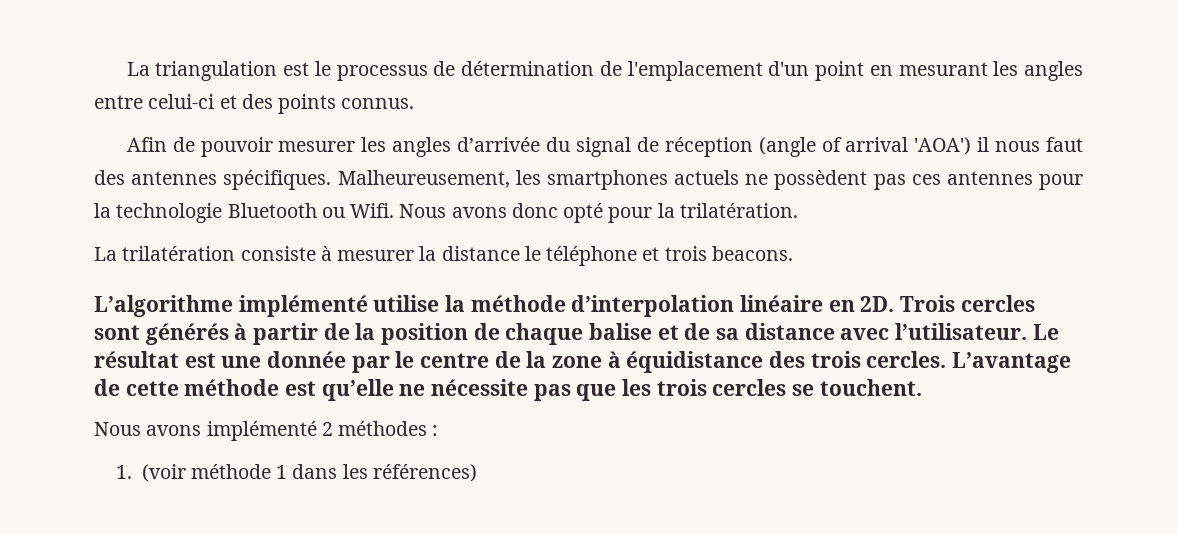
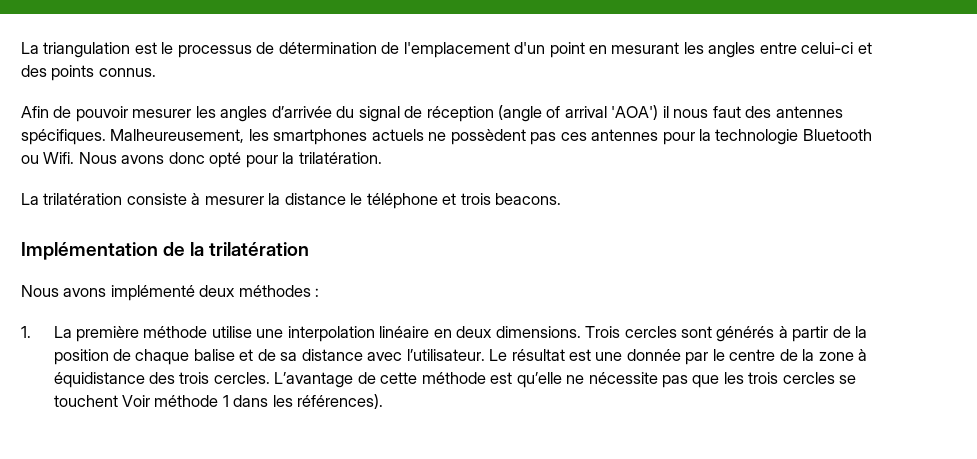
[94,295,895,317] L’algorithme implémenté utilise la méthode d’interpolation linéaire en 2D. -> [21,242,310,260] [21,285,320,301] [21,326,581,342] Implémentation de la trilatération // Nous avons implémenté deux méthodes : // 1. La première méthode utilise une interpolation linéaire en deux dimensions.
[819,379,922,396] [94,421,439,441] [115,464,186,482] touchent. // Nous avons implémenté 2 méthodes : // 1. (voir -> [53,395,150,407] touchent Voir
[373,464,478,482] références) -> [297,394,384,409] références).

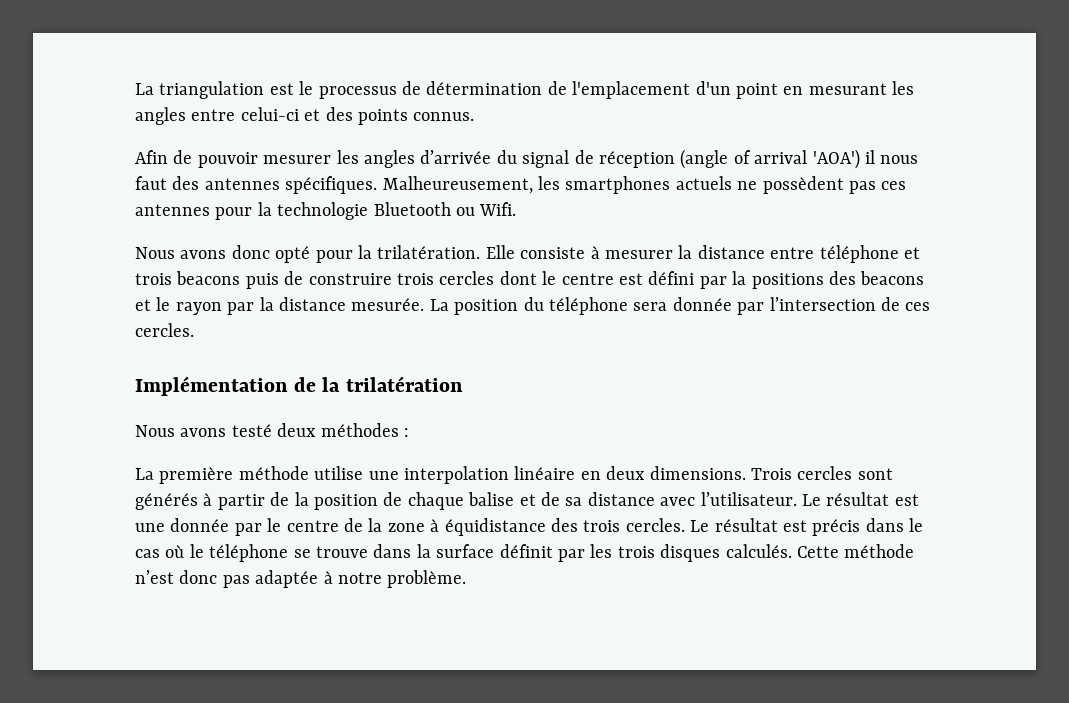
(75, 158) none -> (517, 209) //
[21,193,123,205] // La trilatération -> [485,245,515,259] Elle
[350,193,363,205] le -> [770,247,815,259] entre
[495,193,562,205] beacons. -> [176,271,925,289] [135,297,931,315] [135,323,194,337] beacons puis de construire trois cercles dont le centre est défini par la positions des beacons et le rayon par la distance mesurée. La position du téléphone sera donnée par l’intersection de ces cercles.
[110,285,195,301] implémenté -> [231,424,272,437] testé
[21,326,31,338] 1. -> (409, 432) none
[274,372,857,388] [53,394,384,409] L’avantage de cette méthode est qu’elle ne nécessite pas que les trois cercles se touchent Voir méthode 1 dans les références). -> [690,518,924,536] [135,544,915,562] [135,570,467,588] Le résultat est précis dans le cas où le téléphone se trouve dans la surface définit par les trois disques calculés. Cette méthode n’est donc pas adaptée à notre problème.

